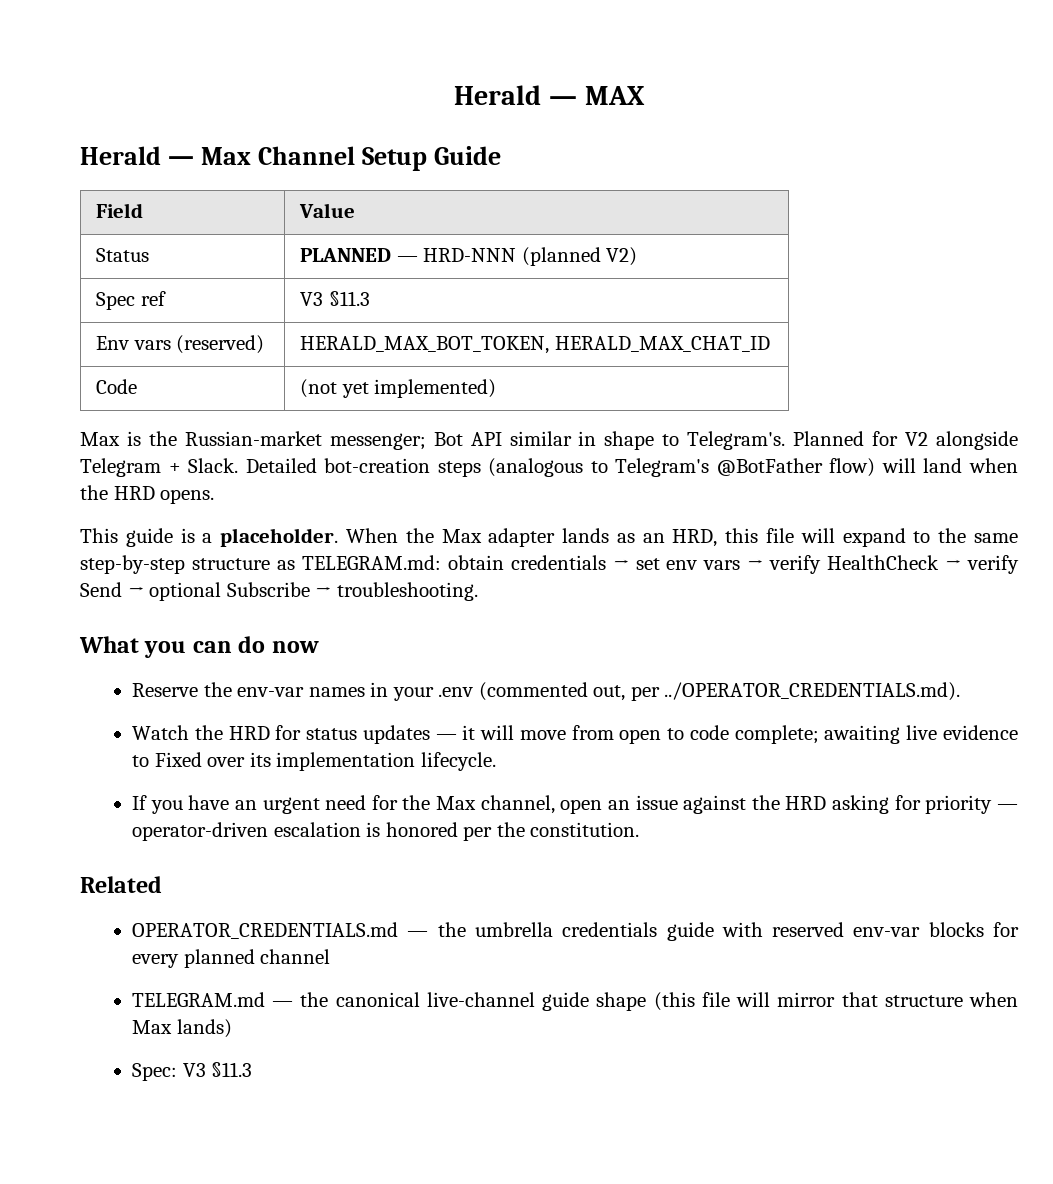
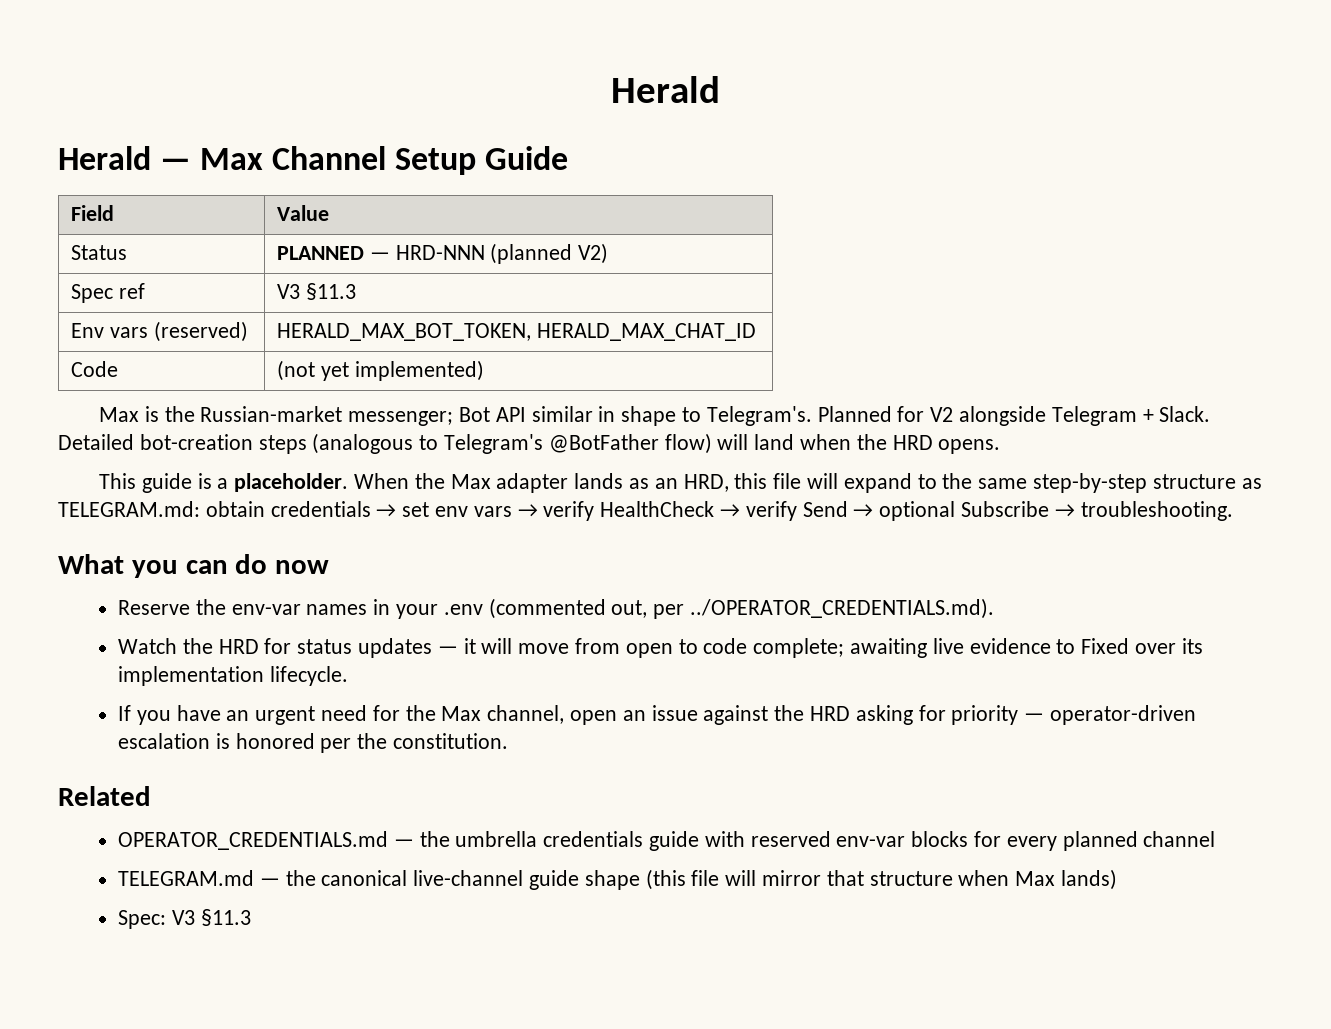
[454,85,645,105] Herald — MAX -> [611,76,720,103] Herald

